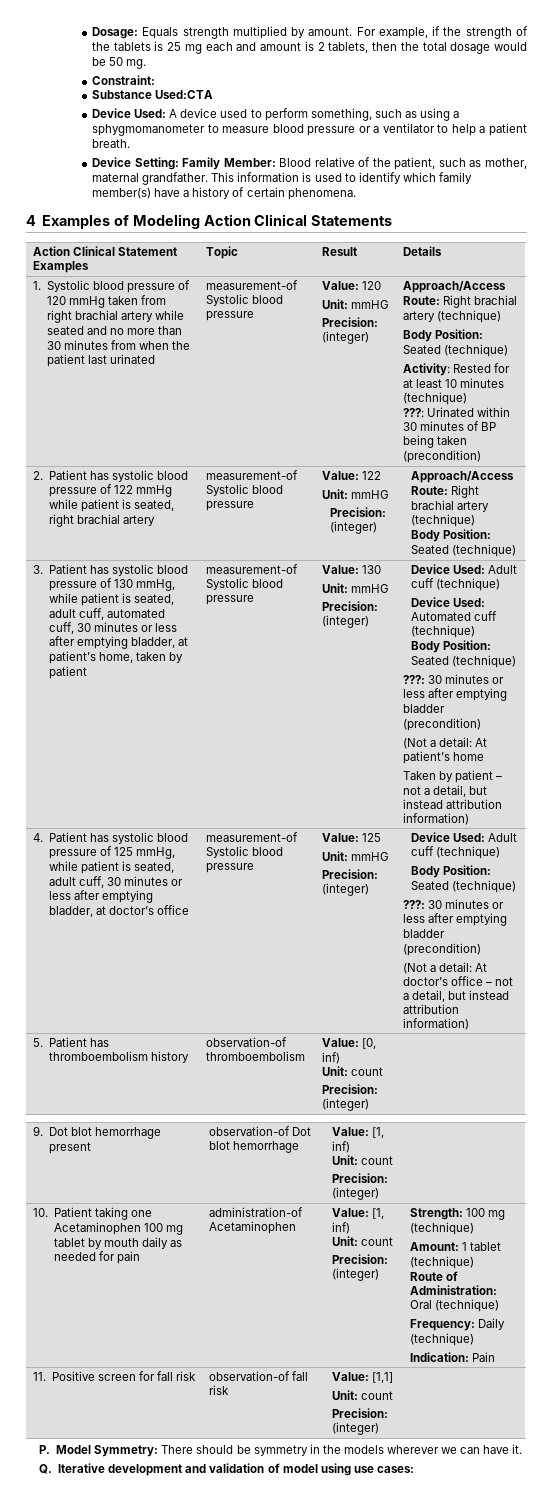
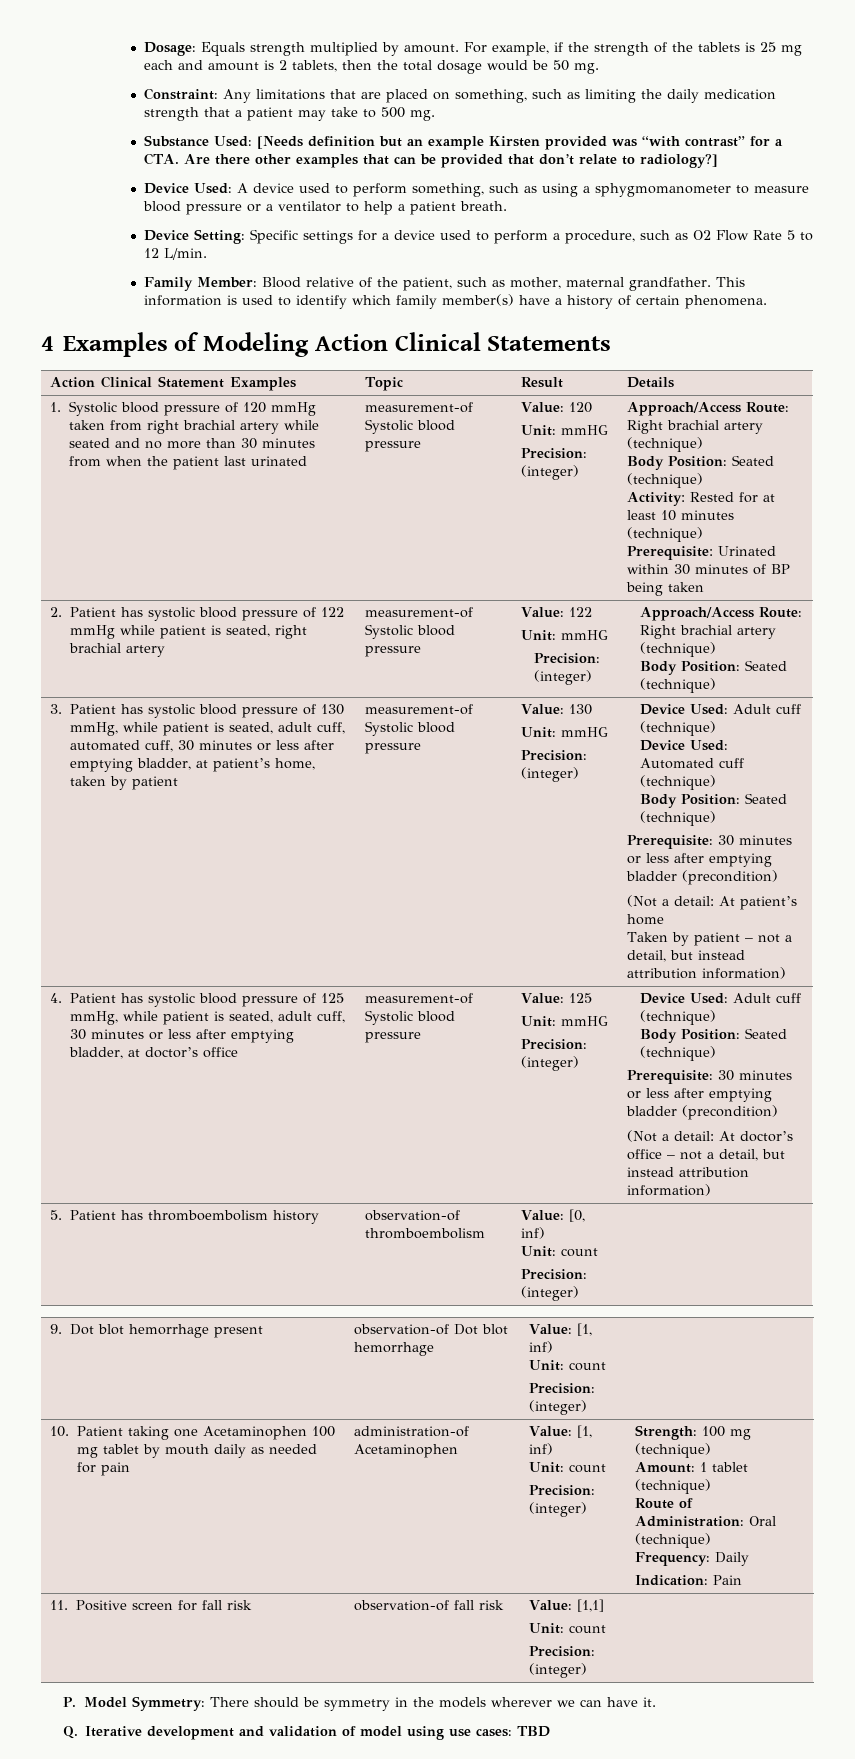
[91,90,214,99] // Substance Used:CTA -> [222,89,776,103] [143,107,435,121] [143,135,783,150] [143,153,718,168] Any limitations that are placed on something, such as limiting the daily medication strength that a patient may take to 500 mg. // Substance Used: [Needs definition but an example Kirsten provided was “with contrast” for a CTA. Are there other examples that can be provided that don’t relate to radiology?]
(179, 163) none -> [249,229,813,244] [143,248,207,260] Specific settings for a device used to perform a procedure, such as O2 Flow Rate 5 to 12 L/min. //
[403,408,425,417] ???: -> [627,546,714,560] Prerequisite:
[403,450,482,463] (precondition) -> (705, 587) none
[403,675,426,684] ???: -> [627,835,714,849] Prerequisite:
[403,900,426,909] ???: -> [627,1070,714,1084] Prerequisite:
[410,1333,475,1346] (technique) -> (750, 1559) none
(414, 1469) none -> [516,1726,550,1737] TBD

